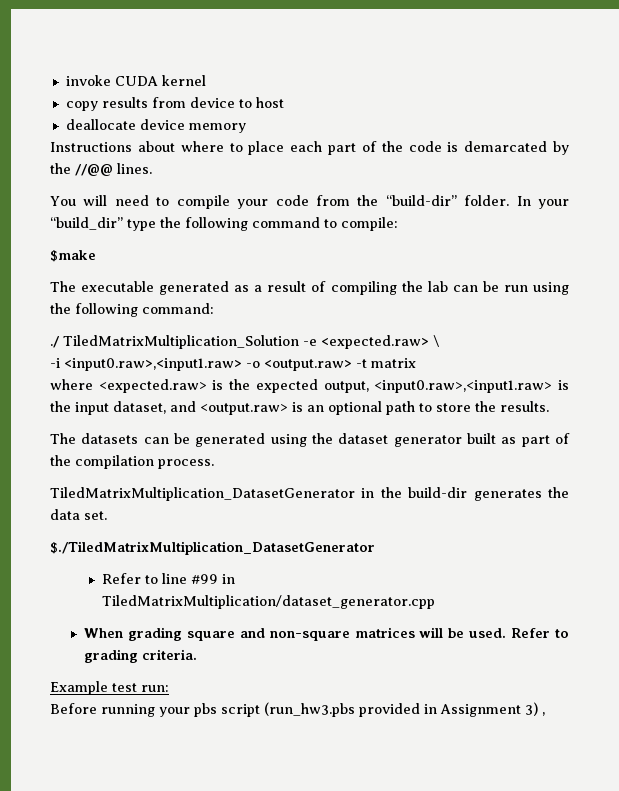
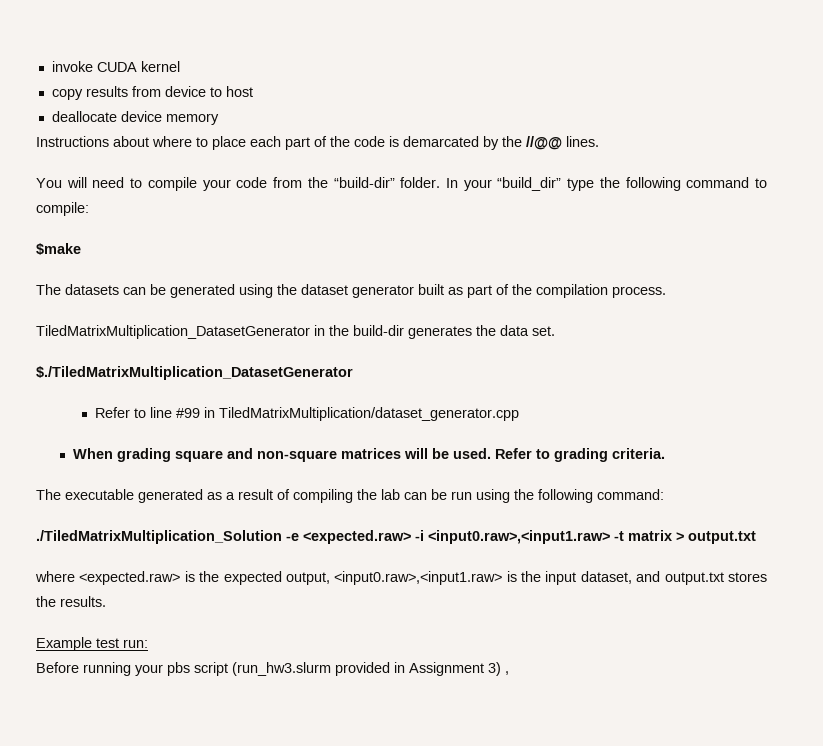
[50,281,570,295] [50,303,214,317] [50,335,439,349] [50,358,416,371] [50,379,569,393] [50,401,549,415] // The executable generated as a result of compiling the lab can be run using the following command: // ./ TiledMatrixMultiplication_Solution -e <expected.raw> \ // -i <input0.raw>,<input1.raw> -o <output.raw> -t matrix // where <expected.raw> is the expected output, <input0.raw>,<input1.raw> is the input dataset, and <output.raw> is an optional path to store the results. -> (81, 249) none
(197, 654) none -> [36,489,664,503] [36,530,756,544] [35,571,767,585] [36,596,106,607] // The executable generated as a result of compiling the lab can be run using the following command: // ./TiledMatrixMultiplication_Solution -e <expected.raw> -i <input0.raw>,<input1.raw> -t matrix > output.txt // where <expected.raw> is the expected output, <input0.raw>,<input1.raw> is the input dataset, and output.txt stores the results.
[264,702,355,717] (run_hw3.pbs -> [232,662,331,676] (run_hw3.slurm

